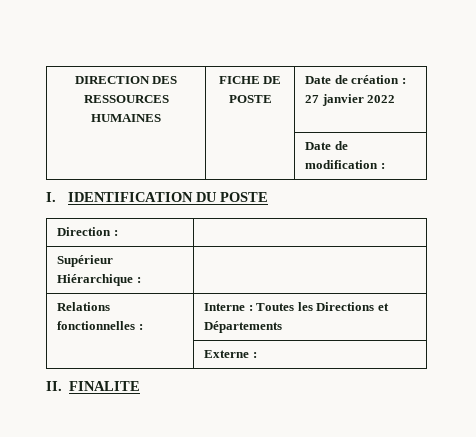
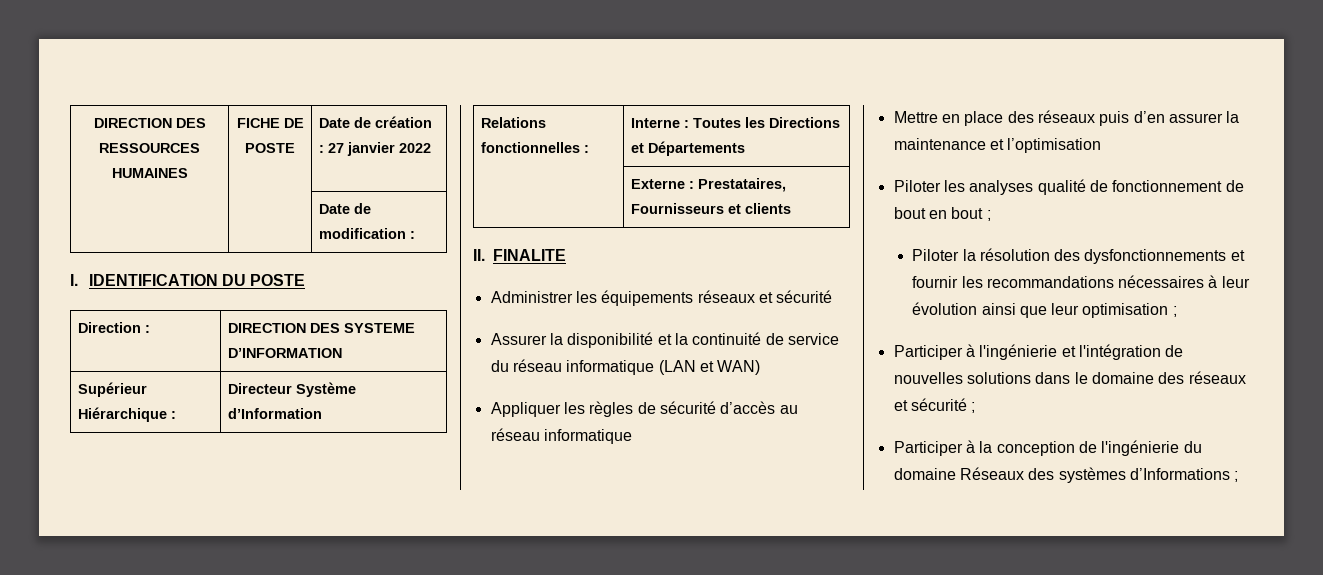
(118, 233) none -> [228,323,416,333] [228,348,343,358] DIRECTION DES SYSTEME D’INFORMATION
(141, 280) none -> [228,382,357,397] [228,408,323,419] Directeur Système d’Information
[46,381,141,391] // II. FINALITE -> [698,178,787,192] [631,203,792,214] [473,249,566,261] [490,290,833,306] [490,332,839,348] [490,359,761,375] [490,401,798,417] [490,428,632,444] [893,110,1240,126] [893,138,1102,153] [893,179,1244,195] [893,207,991,221] [912,248,1245,264] [912,275,1250,288] [912,302,1177,318] [893,344,1184,360] [893,371,1246,384] [893,398,976,413] [893,440,1202,456] [893,467,1239,483] Prestataires, Fournisseurs et clients // II. FINALITE // Administrer les équipements réseaux et sécurité // Assurer la disponibilité et la continuité de service du réseau informatique (LAN et WAN) // Appliquer les règles de sécurité d’accès au réseau informatique // Mettre en place des réseaux puis d’en assurer la maintenance et l’optimisation // Piloter les analyses qualité de fonctionnement de bout en bout ; // Piloter la résolution des dysfonctionnements et fournir les recommandations nécessaires à leur évolution ainsi que leur optimisation ; // Participer à l'ingénierie et l'intégration de nouvelles solutions dans le domaine des réseaux et sécurité ; // Participer à la conception de l'ingénierie du domaine Réseaux des systèmes d’Informations ;

